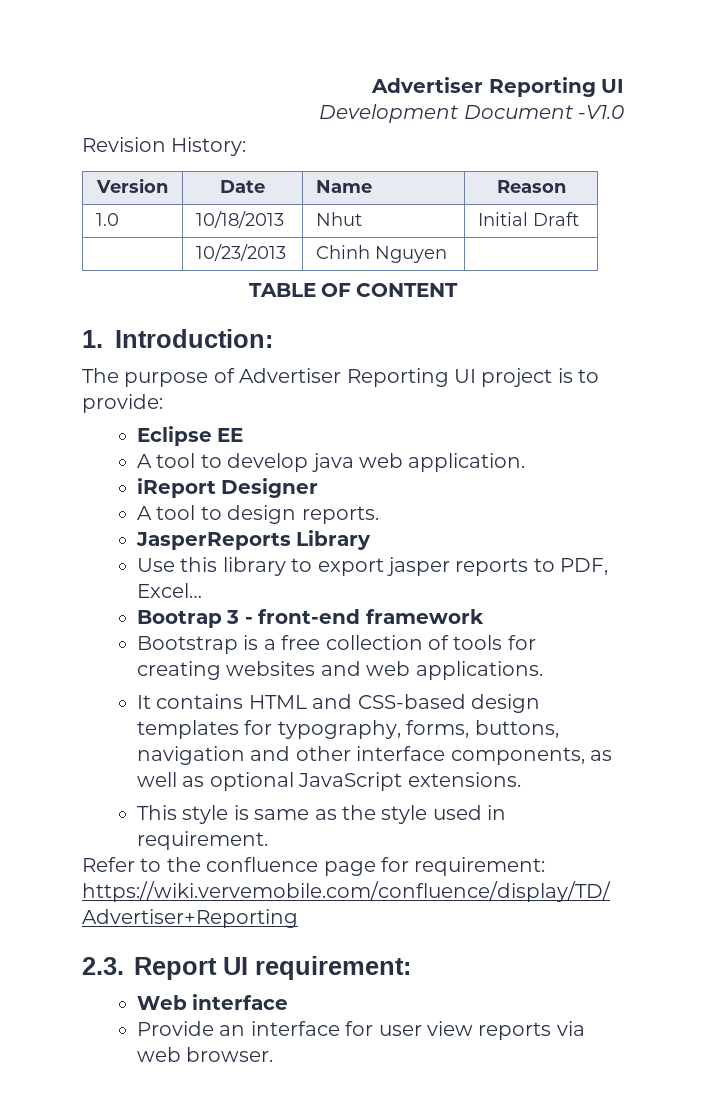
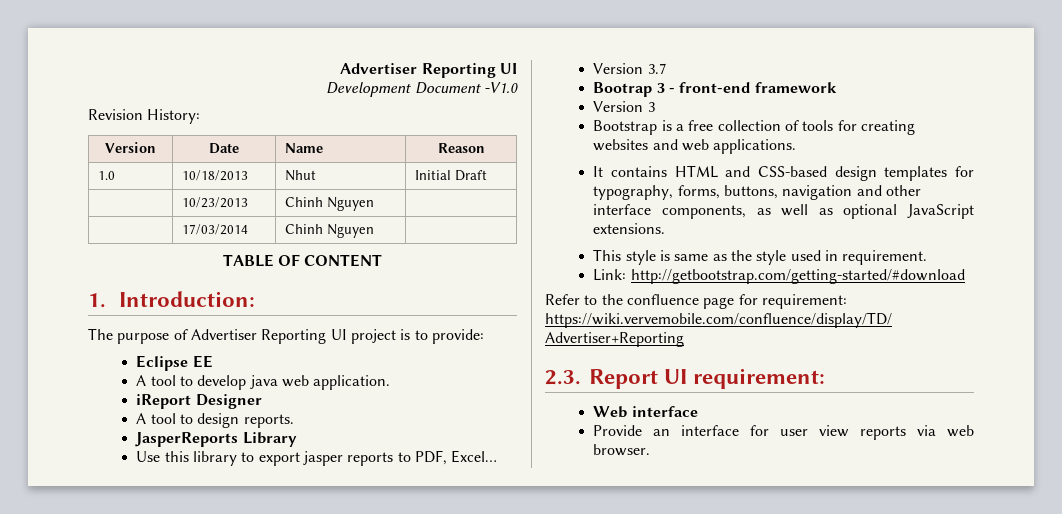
(448, 254) none -> [182,224,249,235] [285,224,375,238] // | 17/03/2014 | Chinh Nguyen |
(202, 590) none -> [593,63,666,74] // Version 3.7
(484, 616) none -> [593,101,655,112] // Version 3
(268, 840) none -> [593,269,965,284] // Link: http://getbootstrap.com/getting-started/#download

